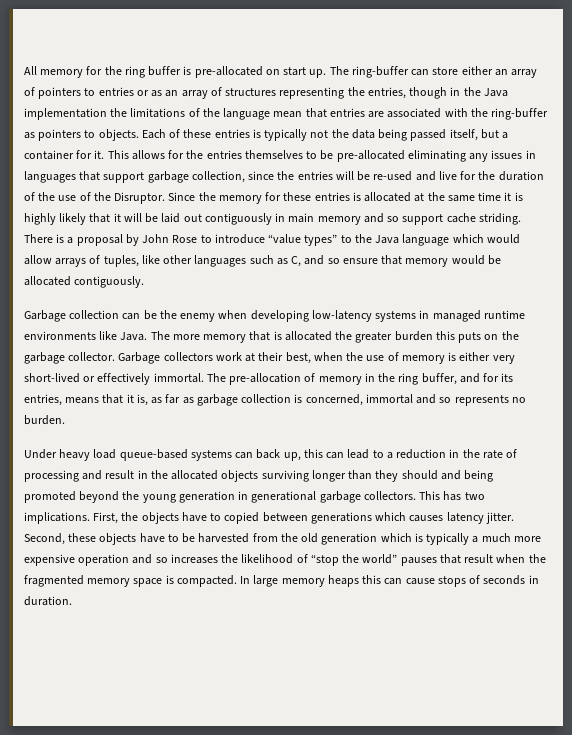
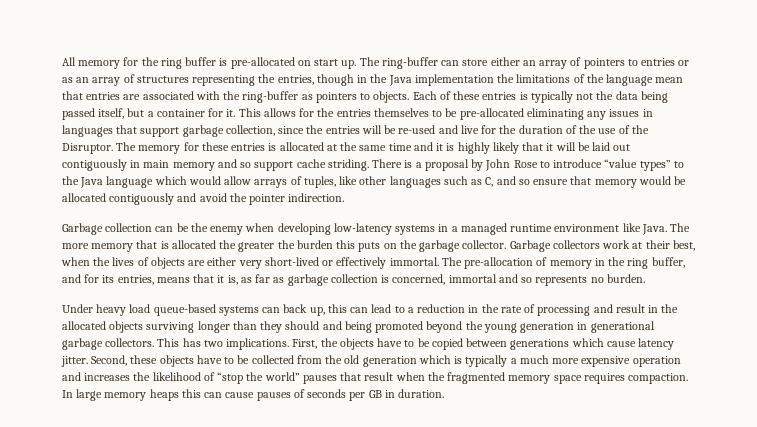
[168,192,216,201] Since the -> [116,142,137,151] The
(502, 196) none -> [413,142,433,151] and
[74,276,145,288] contiguously. -> [109,193,345,205] contiguously and avoid the pointer indirection.
(430, 314) none -> [451,226,458,232] a
[24,331,96,340] environments -> [554,224,620,232] environment
(393, 337) none -> [277,240,295,249] the
[366,352,457,364] use of memory is -> [112,257,206,269] lives of objects are
(222, 517) none -> [417,338,430,347] be
[409,515,444,522] causes -> [606,341,636,347] cause
[198,533,250,543] harvested -> [251,355,294,364] collected
[155,557,168,563] so -> (81, 376) none
[165,575,237,587] is compacted. -> [583,373,689,384] requires compaction.
[437,576,466,587] stops -> [256,392,291,401] pauses
(526, 580) none -> [349,390,382,401] per GB

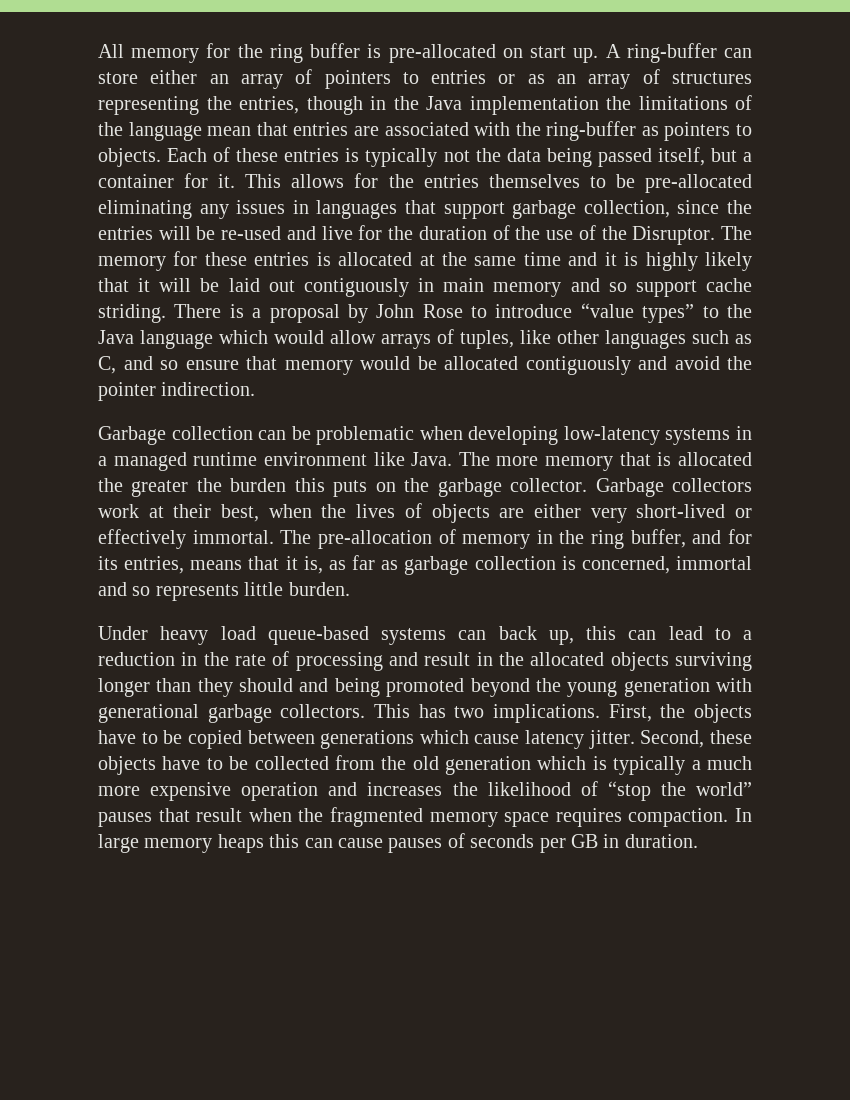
[359,57,380,66] The -> [605,44,621,58] A
[190,223,244,235] the enemy -> [316,426,415,445] problematic
[590,277,604,283] no -> [244,582,284,596] little
[577,322,588,330] in -> [716,678,753,692] with

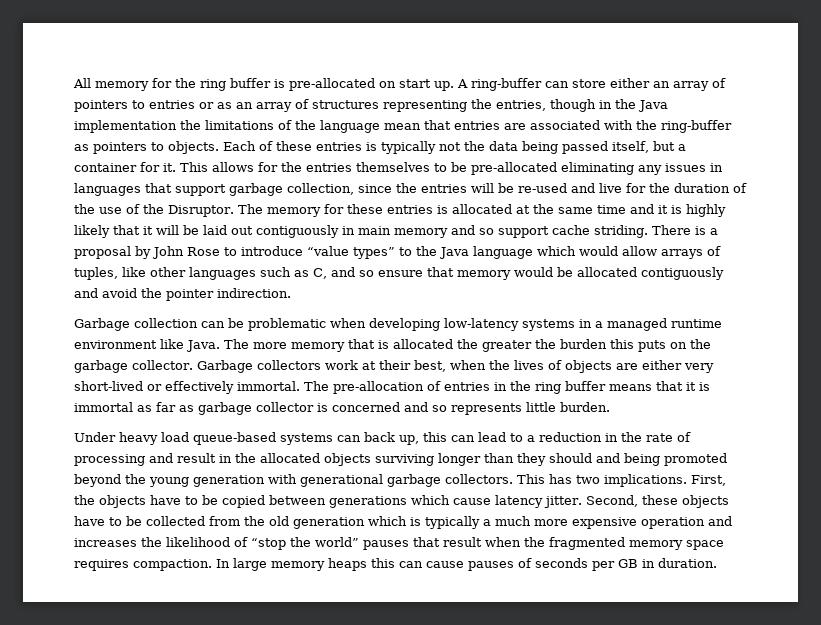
[462,534,531,549] memory -> [444,382,490,391] entries
[630,529,752,548] [98,556,185,574] buffer, and for its entries, -> [565,381,606,391] buffer
[303,556,323,574] is, -> [699,382,710,391] [74,402,133,412] is immortal
[474,556,752,574] collection is concerned, immortal -> [256,402,400,412] collector is concerned

